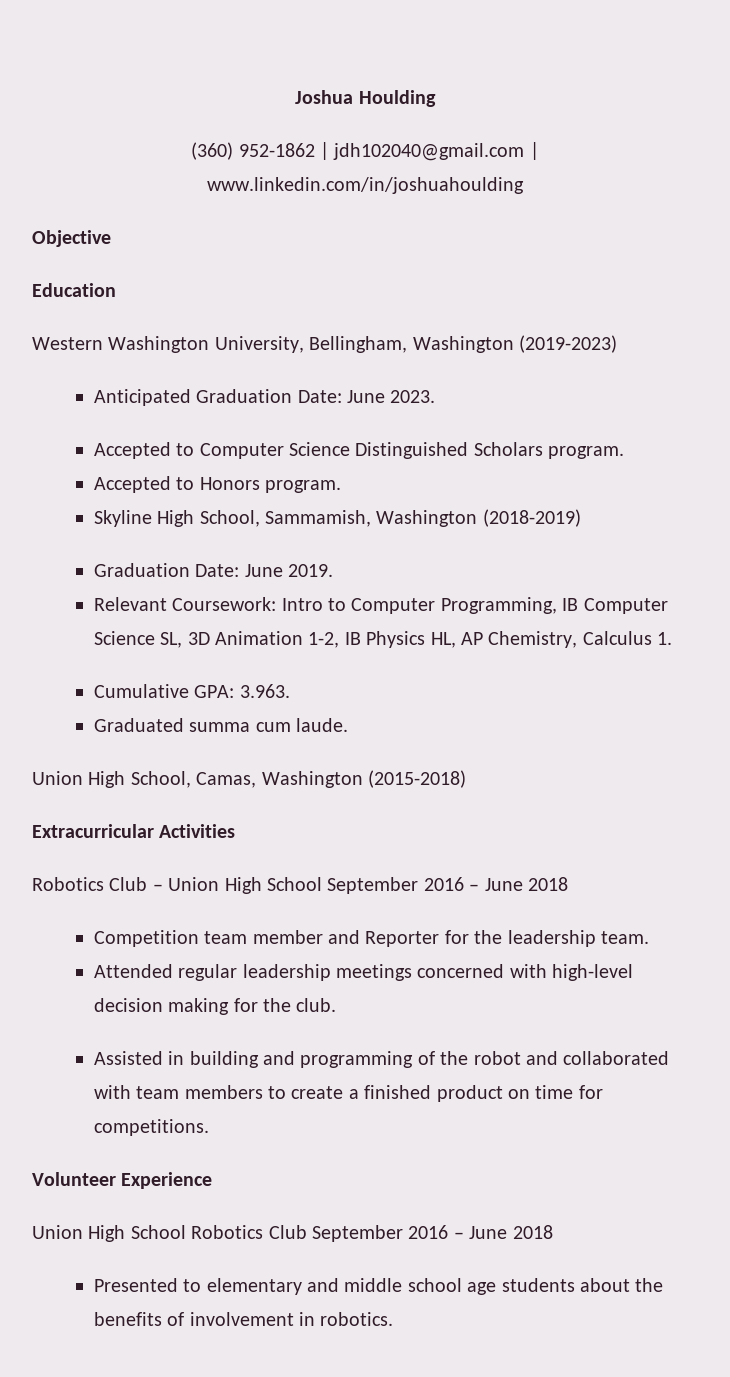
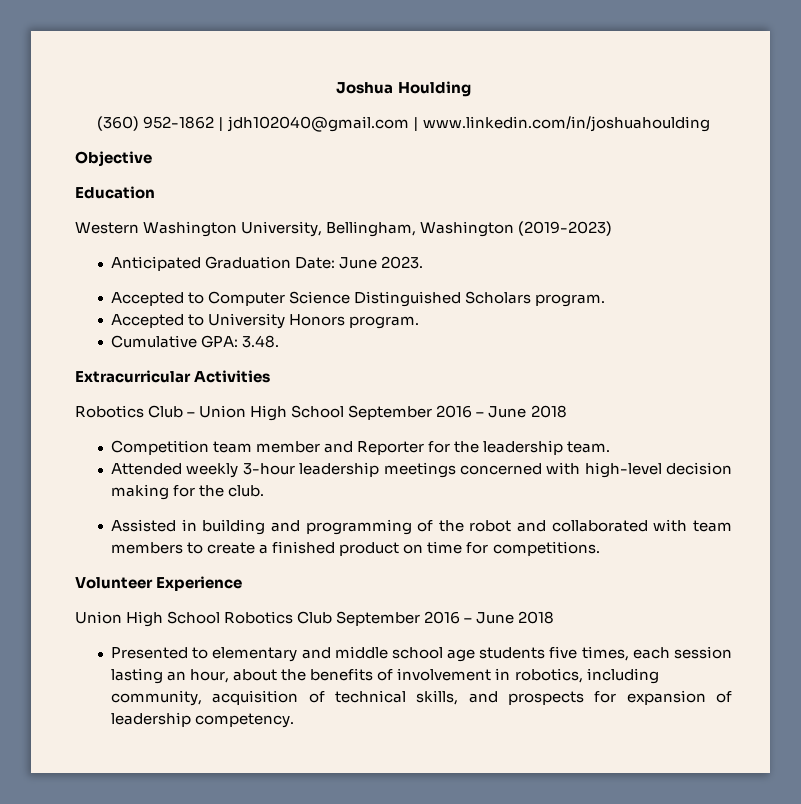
(195, 483) none -> [208,313,286,329] University
[93,509,581,527] [93,563,333,577] [93,597,668,614] [93,631,673,648] [93,684,290,698] [93,718,348,732] [32,770,466,788] Skyline High School, Sammamish, Washington (2018-2019) // Graduation Date: June 2019. // Relevant Coursework: Intro to Computer Programming, IB Computer Science SL, 3D Animation 1-2, IB Physics HL, AP Chemistry, Calculus 1. // Cumulative GPA: 3.963. // Graduated summa cum laude. // Union High School, Camas, Washington (2015-2018) -> [111,335,280,348] Cumulative GPA: 3.48.
[178,964,238,981] regular -> [186,463,295,478] weekly 3-hour
(575, 1285) none -> [549,646,732,661] [111,668,230,684] five times, each session lasting an hour,
[320,1312,394,1326] robotics. -> [514,668,659,684] [111,690,733,706] [111,712,295,728] robotics, including community, acquisition of technical skills, and prospects for expansion of leadership competency.

